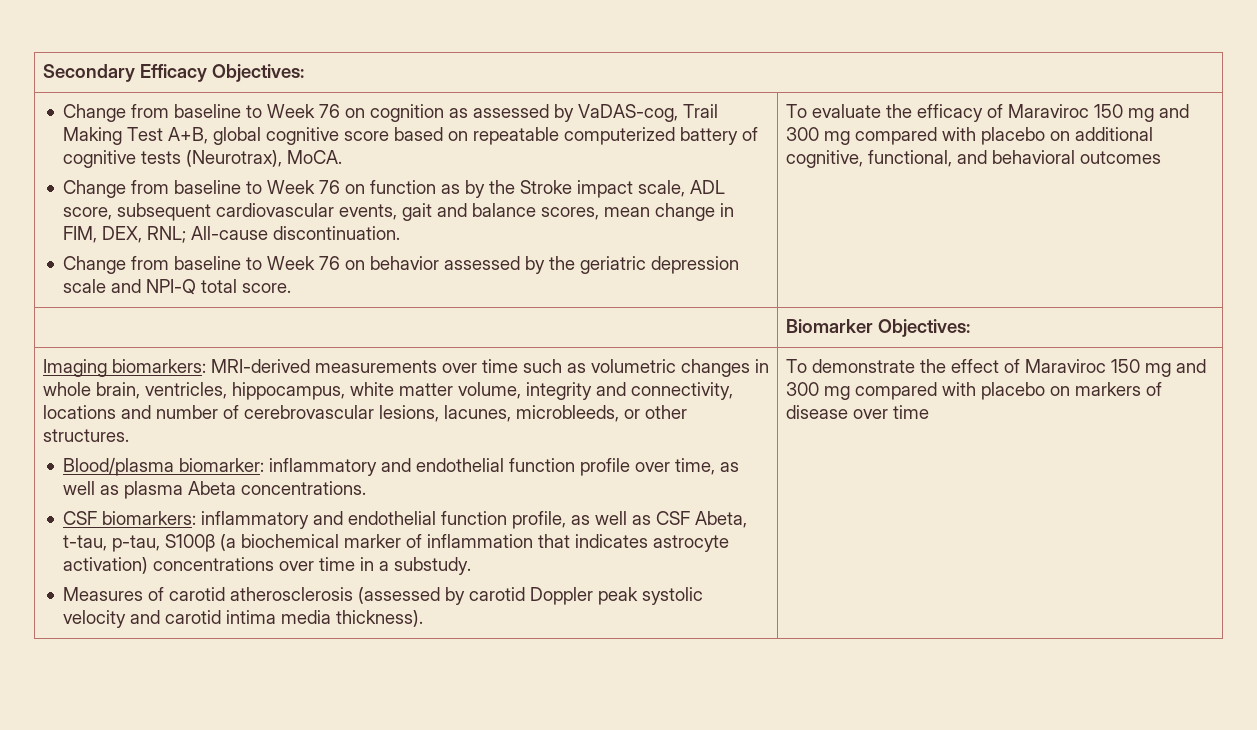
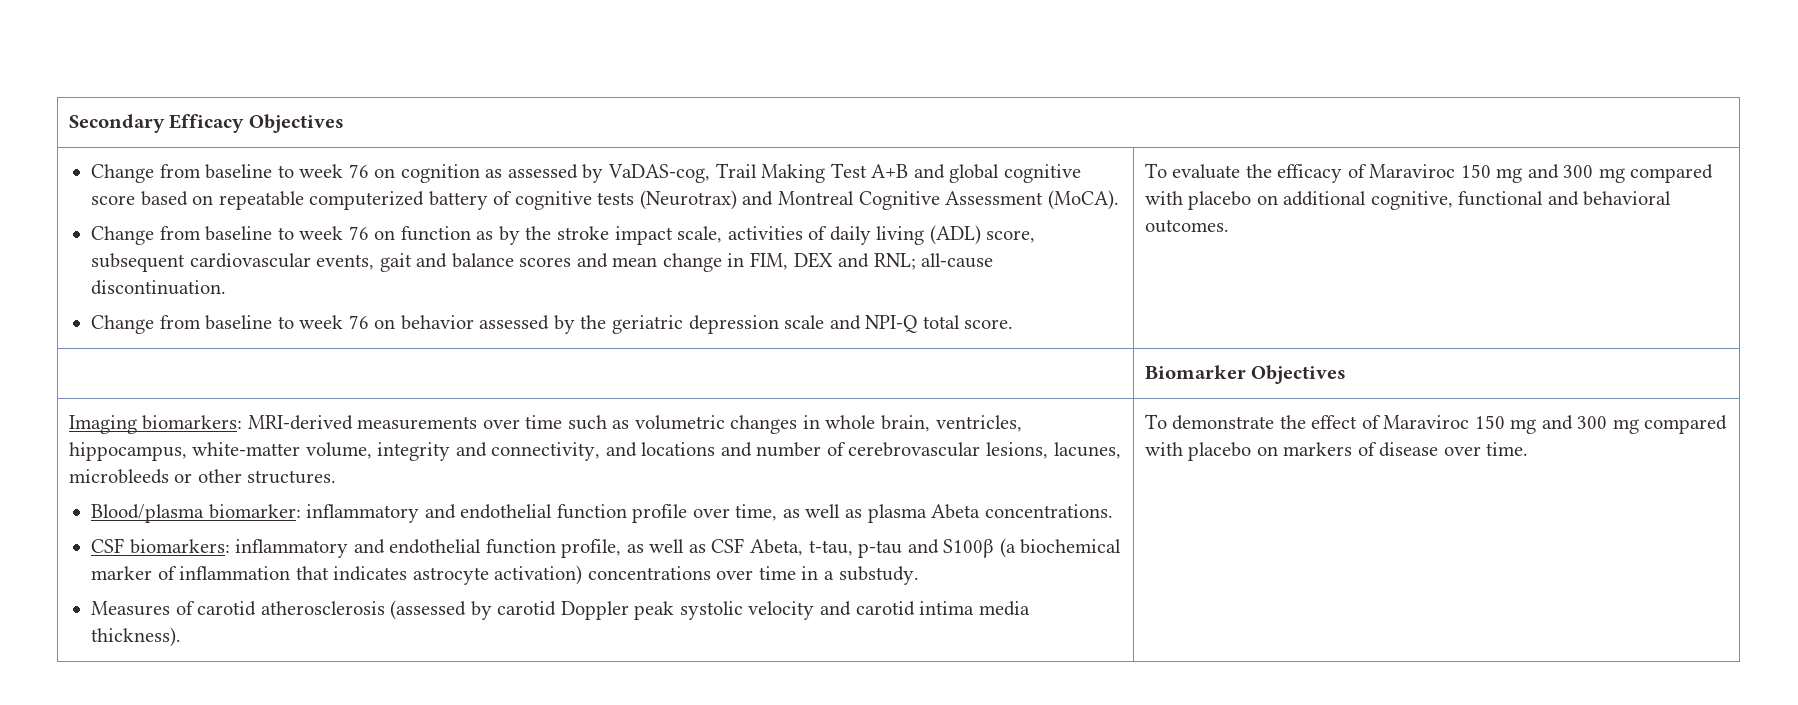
[211,64,304,82] [63,104,316,122] Objectives: // Change from baseline to Week -> [248,114,344,133] [91,164,344,183] Objectives // Change from baseline to week
[168,127,209,144] A+B, -> [871,164,945,179] A+B and
[186,150,343,167] [63,180,316,198] (Neurotrax), MoCA. // Change from baseline to Week -> [639,190,1119,210] [91,226,344,245] (Neurotrax) and Montreal Cognitive Assessment (MoCA). // Change from baseline to week
[520,180,573,194] Stroke -> [557,226,610,240] stroke
[690,180,726,194] ADL -> [727,225,981,245] activities of daily living (ADL)
[541,207,600,220] scores, -> [519,253,608,268] scores and
[102,226,269,243] DEX, RNL; All-cause -> [793,252,994,270] DEX and RNL; all-cause
[267,256,316,270] Week -> [299,315,344,329] week
[867,150,952,167] functional, -> [1458,191,1544,206] functional
[1079,151,1161,164] outcomes -> [1144,219,1229,233] outcomes.
[877,319,970,337] Objectives: -> [1251,365,1347,384] Objectives
[349,382,453,396] white matter -> [192,442,301,456] white-matter
(733, 391) none -> [605,442,637,457] and
[515,405,619,422] microbleeds, -> [68,469,169,484] microbleeds
[112,535,161,552] p-tau, -> [858,539,939,558] p-tau and
[892,405,929,419] time -> [1486,442,1529,456] time.

